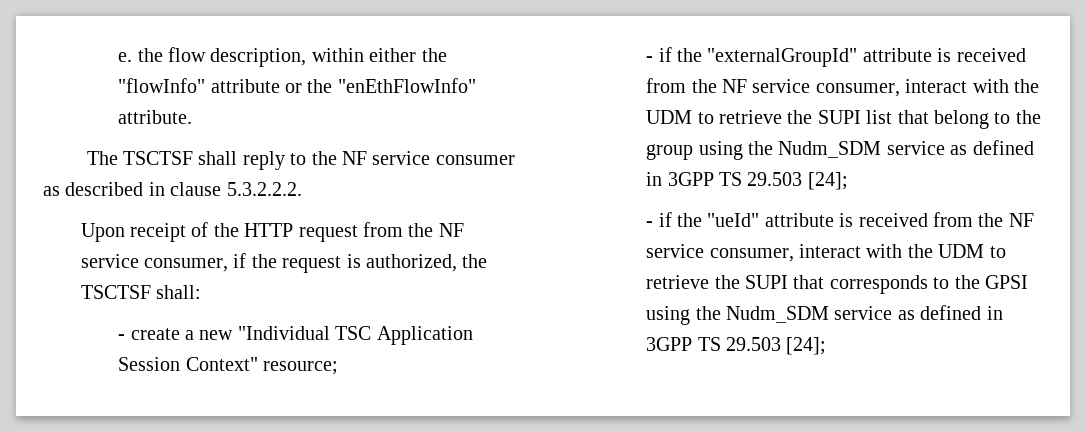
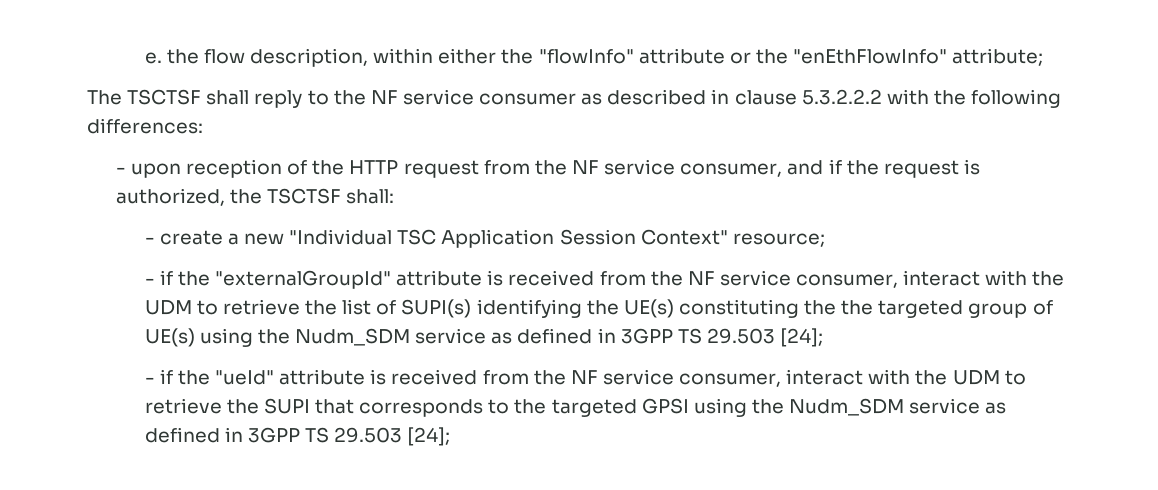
[118,110,193,124] attribute. -> [952,48,1044,66] attribute;
[226,182,302,196] [80,223,186,242] 5.3.2.2.2. // Upon receipt -> [801,89,1062,108] [87,118,203,134] [115,159,283,178] 5.3.2.2.2 with the following differences: // - upon reception
(228, 265) none -> [787,160,824,175] and
[817,110,1041,129] [646,144,694,160] SUPI list that belong to the group -> [342,299,1053,318] [144,328,195,347] list of SUPI(s) identifying the UE(s) constituting the the targeted group of UE(s)
(980, 282) none -> [551,399,637,417] targeted

